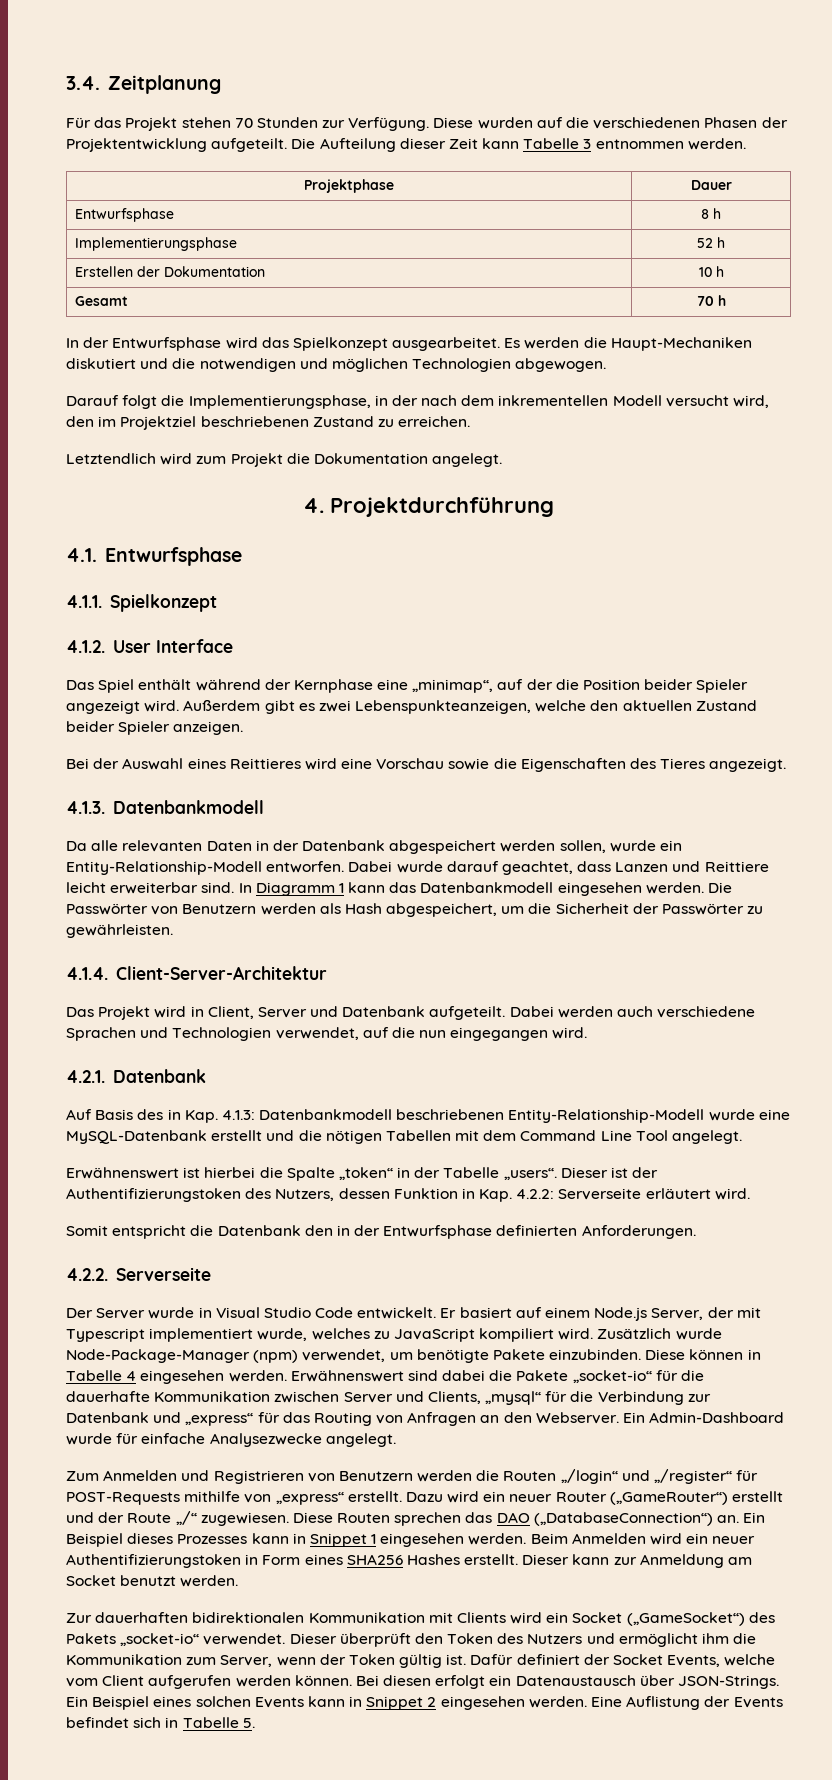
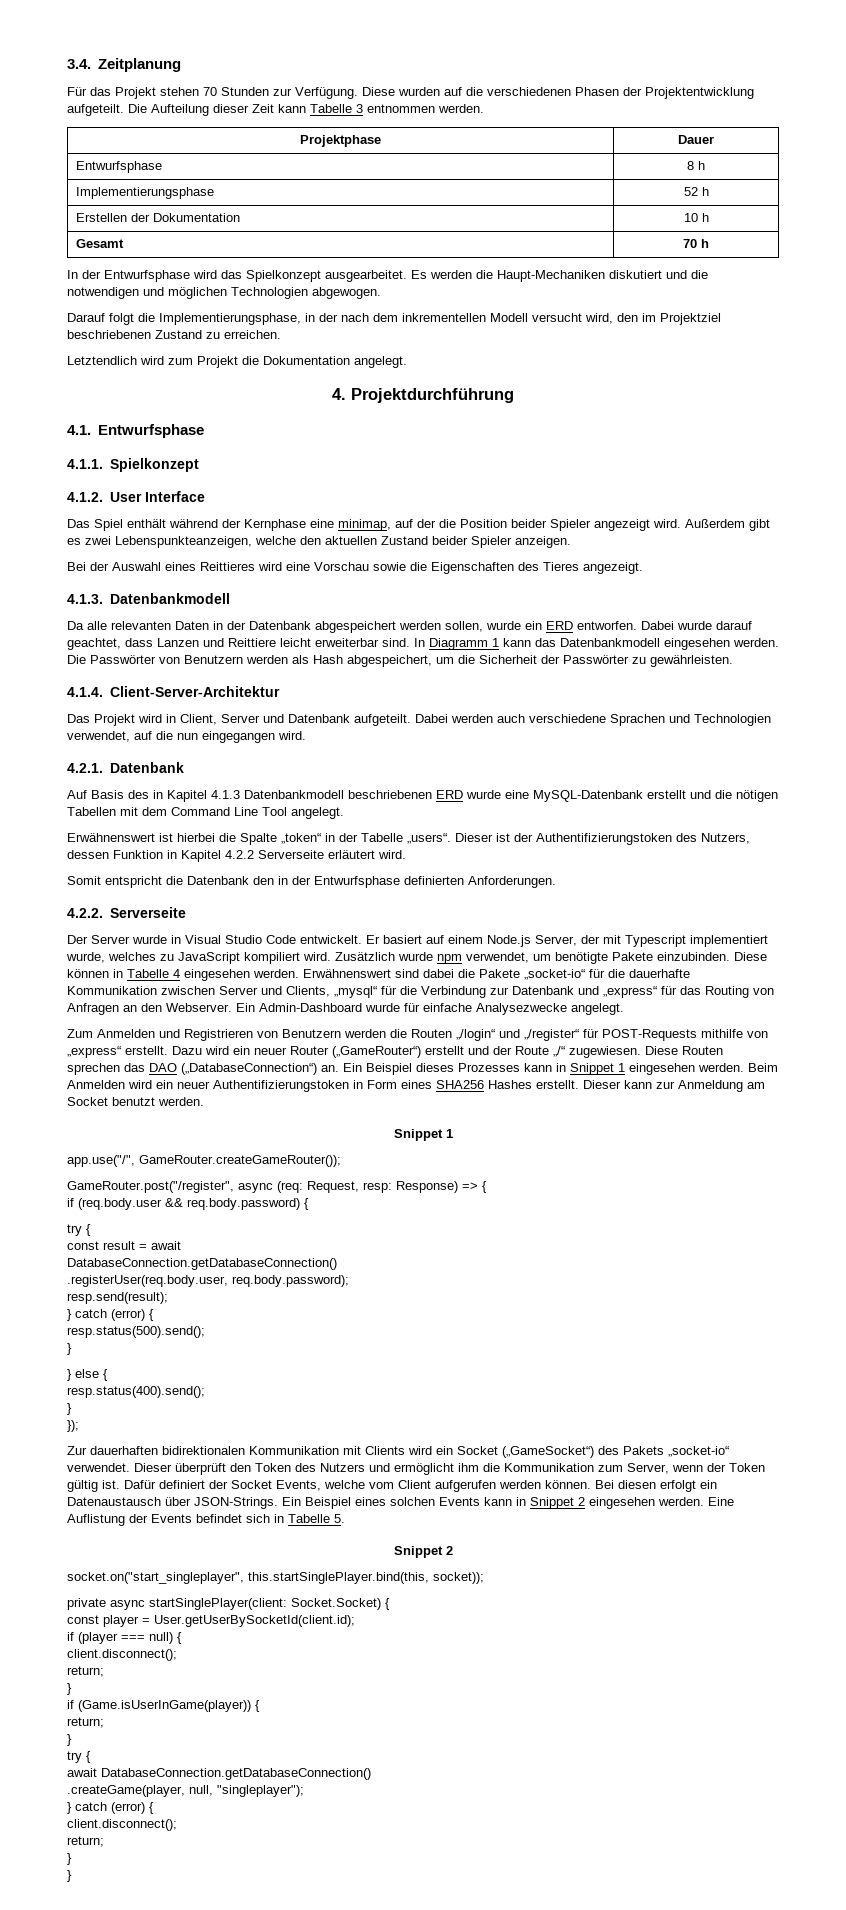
[412,679,494,693] „minimap“, -> [338,519,391,531] minimap,
[66,861,262,875] Entity-Relationship-Modell -> [546,621,573,630] ERD
[184,1110,255,1123] Kap. 4.1.3: -> [167,790,240,802] Kapitel 4.1.3
[508,1109,705,1123] Entity-Relationship-Modell -> [436,790,463,799] ERD
[479,1189,555,1202] Kap. 4.2.2: -> [181,850,254,862] Kapitel 4.2.2
[66,1349,299,1363] Node-Package-Manager (npm) -> [437,954,462,964] npm
(239, 1581) none -> [393,1129,453,1141] [67,1155,341,1167] [67,1181,487,1193] [67,1198,309,1210] [67,1224,91,1236] [67,1241,181,1250] [67,1258,337,1270] [67,1275,349,1287] [67,1292,168,1304] [67,1309,154,1321] [67,1326,205,1338] [67,1343,72,1355] [67,1369,108,1381] [67,1386,205,1398] [67,1403,72,1415] [67,1420,79,1432] // Snippet 1 // app.use("/", GameRouter.createGameRouter()); // GameRouter.post("/register", async (req: Request, resp: Response) => { // if (req.body.user && req.body.password) { // try { // const result = await // DatabaseConnection.getDatabaseConnection() // .registerUser(req.body.user, req.body.password); // resp.send(result); // } catch (error) { // resp.status(500).send(); // } // } else { // resp.status(400).send(); // } // });
(255, 1723) none -> [393,1546,453,1558] [67,1572,484,1584] [67,1598,390,1610] [67,1615,355,1627] [67,1632,182,1644] [67,1649,177,1661] [67,1666,104,1677] [67,1683,72,1695] [67,1700,260,1712] [67,1717,104,1728] [67,1734,72,1746] [67,1751,91,1763] [67,1768,371,1780] [67,1785,304,1797] [67,1802,154,1814] [67,1819,177,1831] [67,1836,104,1847] [67,1853,72,1865] [67,1870,72,1882] // Snippet 2 // socket.on("start_singleplayer", this.startSinglePlayer.bind(this, socket)); // private async startSinglePlayer(client: Socket.Socket) { // const player = User.getUserBySocketId(client.id); // if (player === null) { // client.disconnect(); // return; // } // if (Game.isUserInGame(player)) { // return; // } // try { // await DatabaseConnection.getDatabaseConnection() // .createGame(player, null, "singleplayer"); // } catch (error) { // client.disconnect(); // return; // } // }

